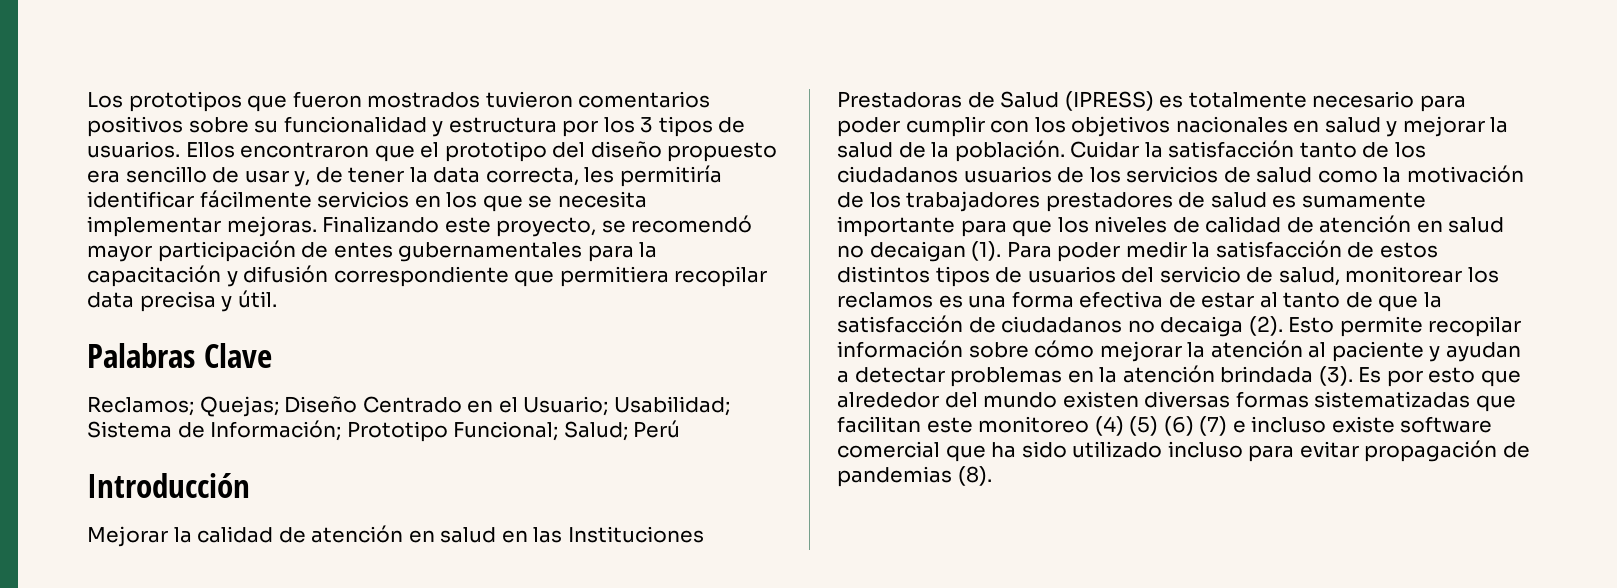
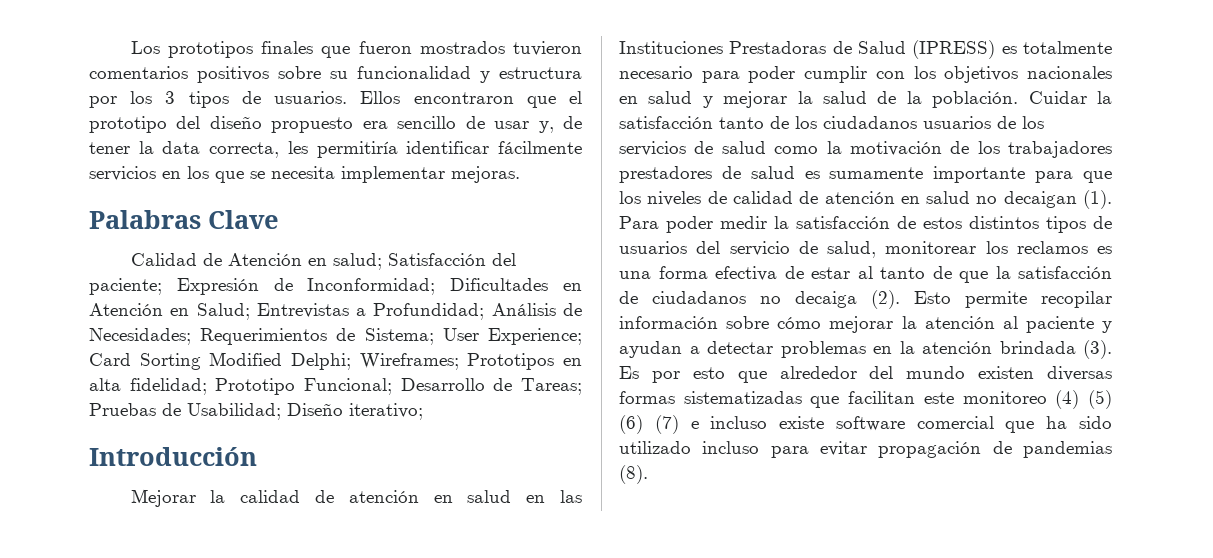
(242, 101) none -> [261,41,314,54] finales
[322,215,753,237] [87,240,658,262] [87,265,768,287] [87,290,277,312] [87,343,272,368] [87,396,730,417] [87,420,681,442] Finalizando este proyecto, se recomendó mayor participación de entes gubernamentales para la capacitación y difusión correspondiente que permitiera recopilar data precisa y útil. // Palabras Clave // Reclamos; Quejas; Diseño Centrado en el Usuario; Usabilidad; Sistema de Información; Prototipo Funcional; Salud; Perú -> [89,210,279,229] [130,253,516,270] [89,278,582,295] [89,303,582,320] [89,328,582,345] [89,352,582,370] [89,378,582,395] [89,403,423,420] // Palabras Clave // Calidad de Atención en salud; Satisfacción del paciente; Expresión de Inconformidad; Dificultades en Atención en Salud; Entrevistas a Profundidad; Análisis de Necesidades; Requerimientos de Sistema; User Experience; Card Sorting Modified Delphi; Wireframes; Prototipos en alta fidelidad; Prototipo Funcional; Desarrollo de Tareas; Pruebas de Usabilidad; Diseño iterativo;

